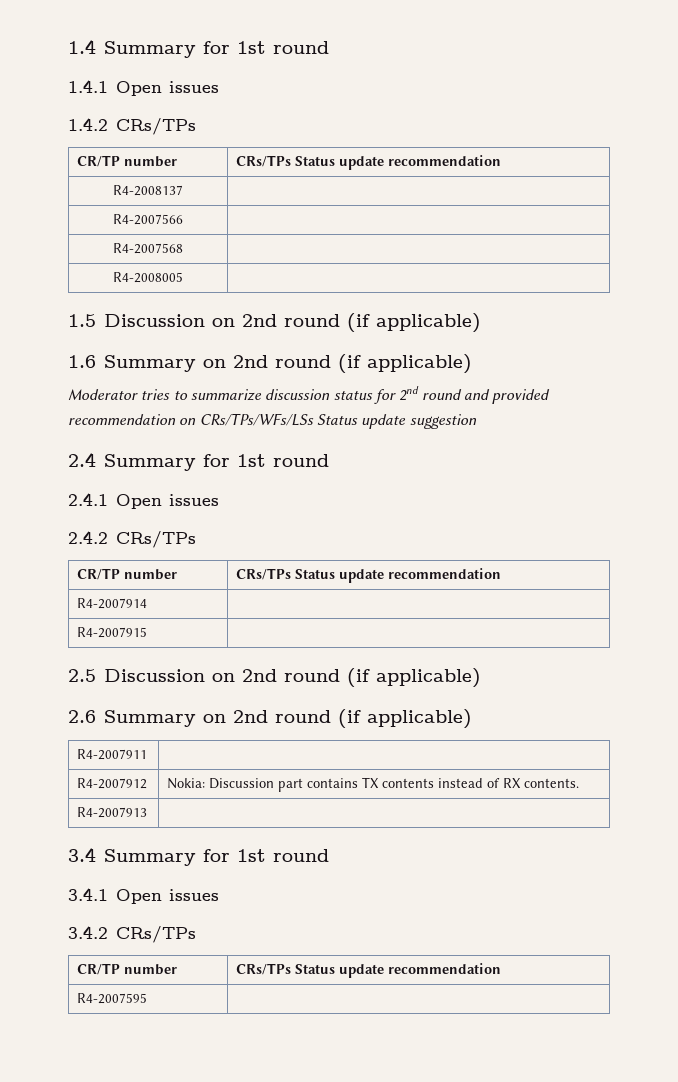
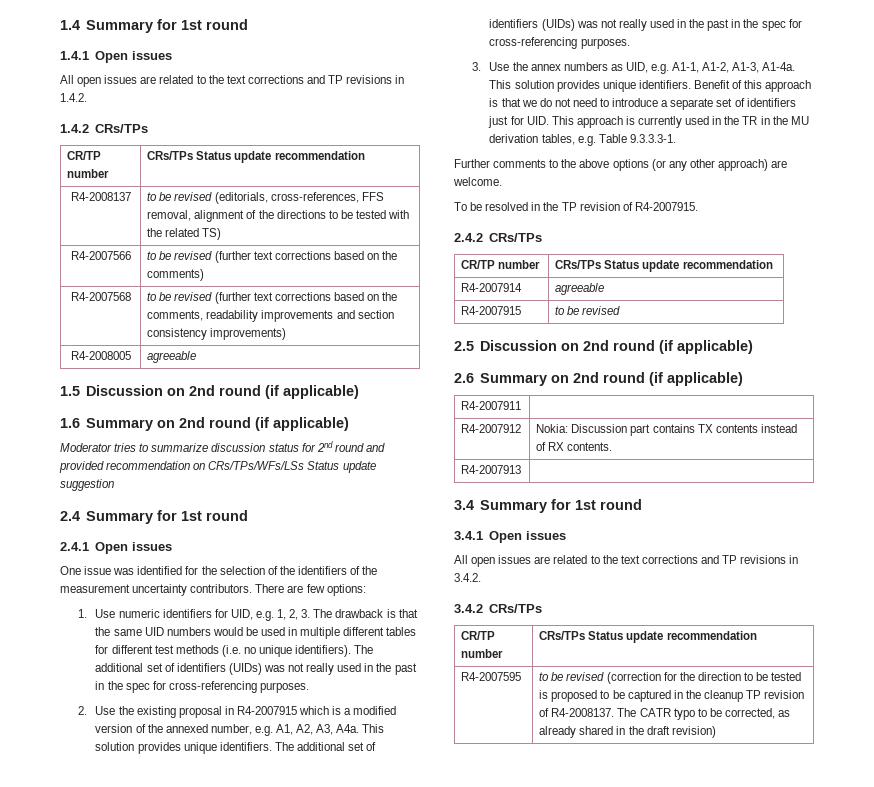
(219, 87) none -> [60,75,405,87] [60,93,87,102] // All open issues are related to the text corrections and TP revisions in 1.4.2.
[113,214,183,225] [113,243,183,254] // R4-2007566 | // R4-2007568 | -> [147,192,384,204] [147,210,410,222] [147,228,222,240] [70,251,131,260] [147,251,398,263] [147,269,205,281] [70,292,131,301] [147,292,398,304] [147,310,394,322] [147,328,287,340] to be revised (editorials, cross-references, FFS removal, alignment of the directions to be tested with the related TS) // R4-2007566 | to be revised (further text corrections based on the comments) // R4-2007568 | to be revised (further text corrections based on the comments, readability improvements and section consistency improvements)
(183, 277) none -> [147,351,197,363] agreeable
(219, 500) none -> [60,566,378,575] [60,584,366,596] [77,609,418,621] [95,627,417,639] [95,645,374,657] [95,663,417,675] [95,681,309,693] [77,706,397,718] [95,724,385,736] [95,742,377,754] [489,19,802,31] [489,37,630,49] [471,62,796,74] [489,80,812,92] [489,98,796,110] [488,116,809,128] [489,134,676,146] [454,159,788,171] [453,177,502,186] [454,202,698,211] // One issue was identified for the selection of the identifiers of the measurement uncertainty contributors. There are few options: // 1. Use numeric identifiers for UID, e.g. 1, 2, 3. The drawback is that the same UID numbers would be used in multiple different tables for different test methods (i.e. no unique identifiers). The additional set of identifiers (UIDs) was not really used in the past in the spec for cross-referencing purposes. // 2. Use the existing proposal in R4-2007915 which is a modified version of the annexed number, e.g. A1, A2, A3, A4a. This solution provides unique identifiers. The additional set of identifiers (UIDs) was not really used in the past in the spec for cross-referencing purposes. // 3. Use the annex numbers as UID, e.g. A1-1, A1-2, A1-3, A1-4a. This solution provides unique identifiers. Benefit of this approach is that we do not need to introduce a separate set of identifiers just for UID. This approach is currently used in the TR in the MU derivation tables, e.g. Table 9.3.3.3-1. // Further comments to the above options (or any other approach) are welcome. // To be resolved in the TP revision of R4-2007915.
(147, 603) none -> [555,283,605,295] agreeable
(147, 632) none -> [555,306,621,315] to be revised
(219, 895) none -> [454,555,799,567] [454,573,481,582] // All open issues are related to the text corrections and TP revisions in 3.4.2.
(147, 998) none -> [539,672,802,684] [539,690,805,702] [539,708,791,720] [539,726,716,738] to be revised (correction for the direction to be tested is proposed to be captured in the cleanup TP revision of R4-2008137. The CATR typo to be corrected, as already shared in the draft revision)

